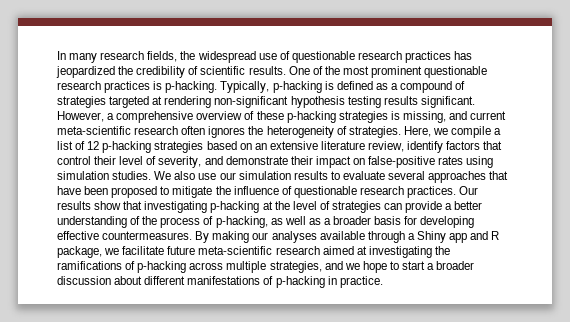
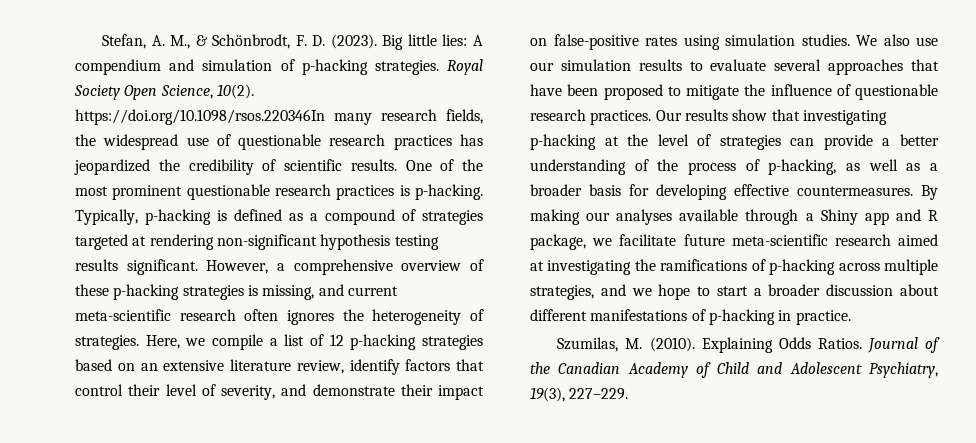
[57,51,66,60] In -> [102,34,483,50] [75,59,484,75] [74,84,254,100] [75,109,325,125] Stefan, A. M., & Schönbrodt, F. D. (2023). Big little lies: A compendium and simulation of p-hacking strategies. Royal Society Open Science, 10(2). https://doi.org/10.1098/rsos.220346In
(383, 282) none -> [557,337,940,353] [530,362,938,378] [530,387,629,402] // Szumilas, M. (2010). Explaining Odds Ratios. Journal of the Canadian Academy of Child and Adolescent Psychiatry, 19(3), 227–229.

